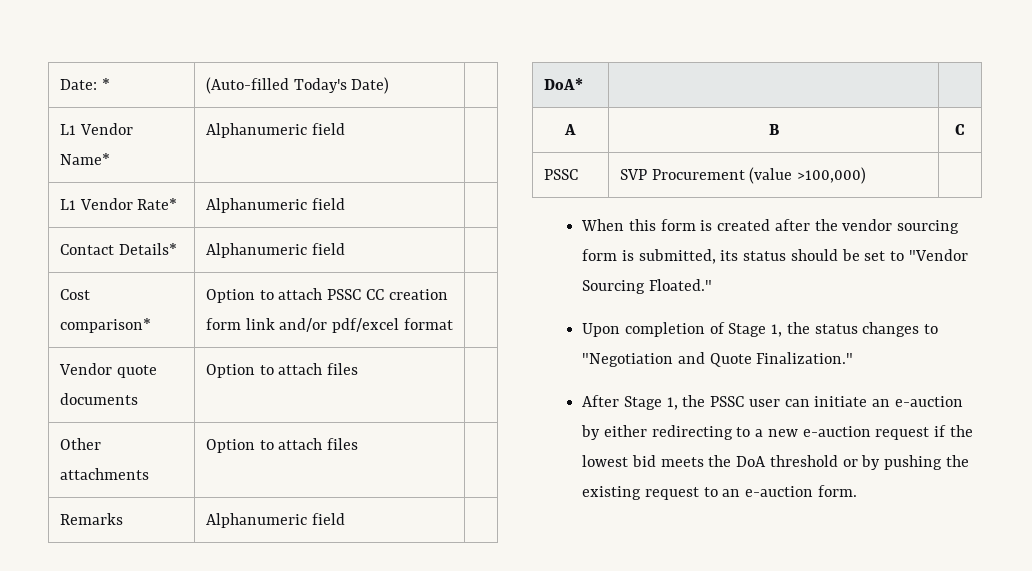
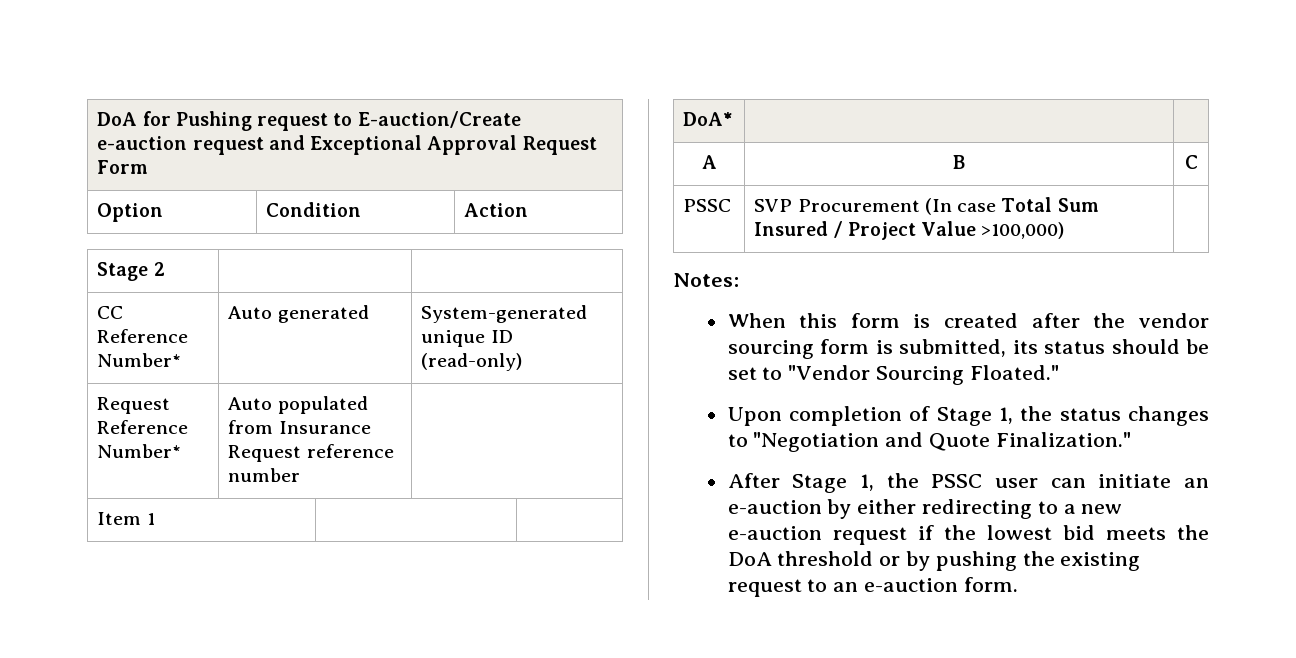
[60,78,110,90] [206,77,390,94] [60,123,133,135] [60,153,111,165] [206,123,345,138] [60,198,178,210] [206,198,345,213] [60,243,177,255] [206,243,345,258] [60,289,91,300] [60,318,152,333] [206,288,448,303] [206,318,453,333] [59,363,157,378] [60,393,139,405] [206,363,359,378] [60,438,102,450] [60,468,150,480] [206,438,359,453] [60,513,124,525] [206,513,345,528] Date: * | (Auto-filled Today's Date) | // L1 Vendor Name* | Alphanumeric field | // L1 Vendor Rate* | Alphanumeric field | // Contact Details* | Alphanumeric field | // Cost comparison* | Option to attach PSSC CC creation form link and/or pdf/excel format | // Vendor quote documents | Option to attach files | // Other attachments | Option to attach files | // Remarks | Alphanumeric field -> [97,111,521,131] [97,135,597,155] [97,160,149,174] [97,203,164,222] [266,202,362,217] [464,203,529,217] [97,262,165,281] [97,306,124,319] [97,329,189,343] [97,353,182,367] [228,305,369,323] [421,305,588,323] [421,330,513,347] [421,353,523,371] [97,397,171,414] [97,420,189,434] [97,444,182,458] [228,396,368,414] [228,420,371,434] [228,444,394,462] [228,468,301,482] [97,512,155,525] DoA for Pushing request to E-auction/Create e-auction request and Exceptional Approval Request Form // Option | Condition | Action // Stage 2 | | // CC Reference Number* | Auto generated | System-generated unique ID (read-only) // Request Reference Number* | Auto populated from Insurance Request reference number | // Item 1 |
[749,167,793,184] (value -> [924,197,1099,215] [754,221,977,240] (In case Total Sum Insured / Project Value
(867, 175) none -> [673,273,739,287] // Notes:

